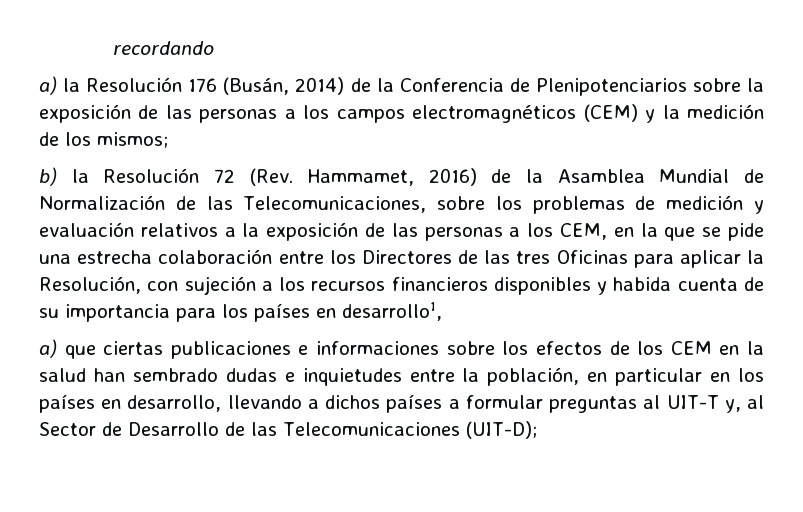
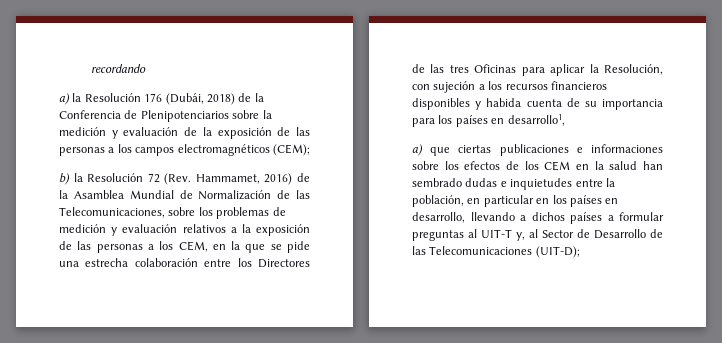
[223,77,345,95] (Busán, 2014) -> [165,93,235,105] (Dubái, 2018)
(764, 85) none -> [59,127,212,139] medición y evaluación de la
[583,104,765,123] [39,132,168,148] (CEM) y la medición de los mismos; -> [272,144,310,156] (CEM);

